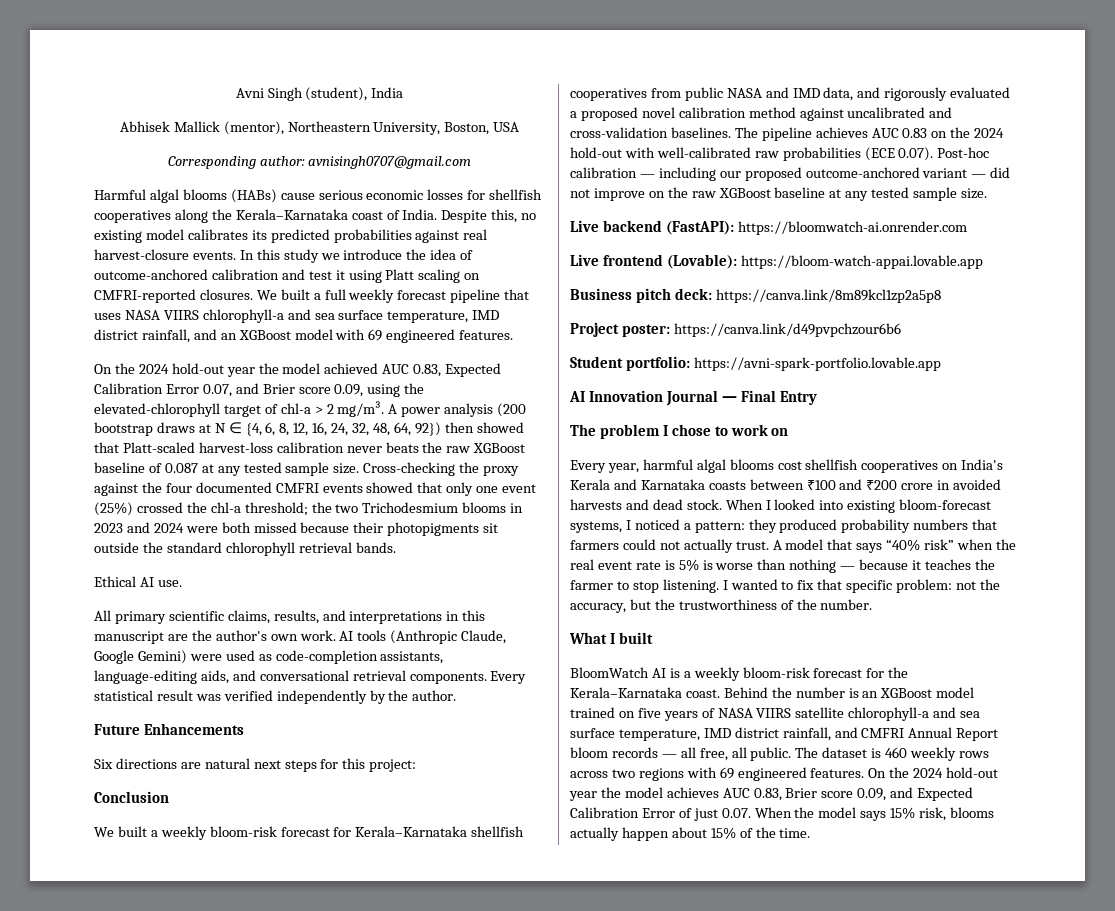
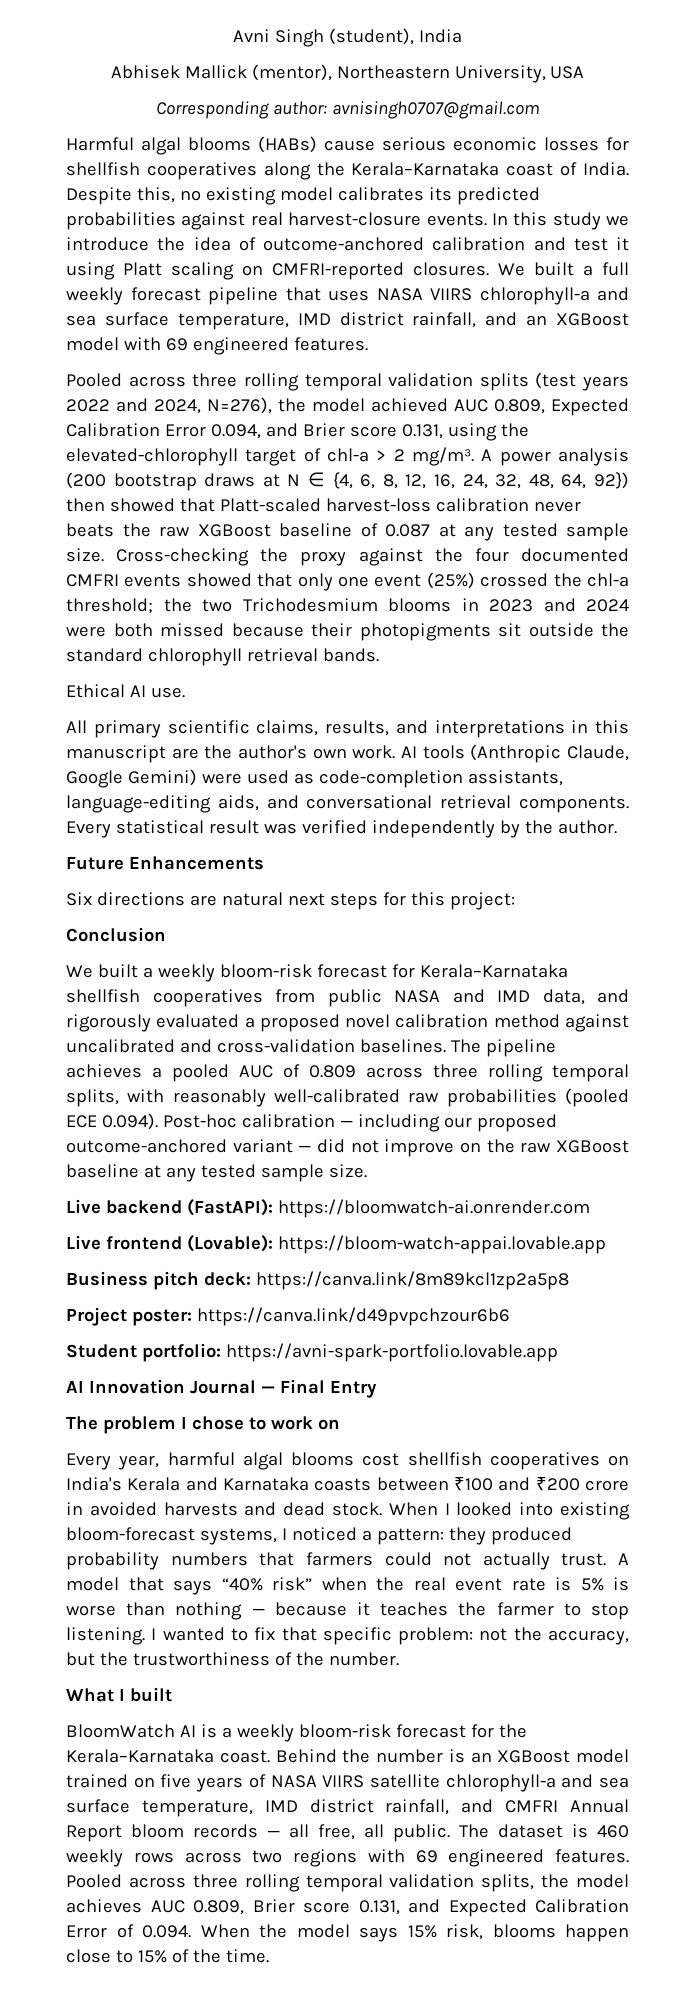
[444,122,490,135] Boston, -> (546, 74) none
[94,363,255,377] On the 2024 hold-out year -> [66,372,629,391] [66,397,272,414] Pooled across three rolling temporal validation splits (test years 2022 and 2024, N=276),
[413,363,502,377] [94,383,232,397] 0.83, Expected Calibration Error 0.07, -> [494,398,629,416] [66,423,261,439] 0.809, Expected Calibration Error 0.094,
[334,384,364,397] 0.09, -> [401,424,443,439] 0.131,
[871,127,1005,138] [570,147,934,161] AUC 0.83 on the 2024 hold-out with well-calibrated raw probabilities (ECE 0.07). -> [152,1064,629,1082] [66,1088,629,1107] [66,1113,158,1130] a pooled AUC of 0.809 across three rolling temporal splits, with reasonably well-calibrated raw probabilities (pooled ECE 0.094).
[868,767,999,778] [569,791,597,801] On the 2024 hold-out year -> [66,1874,535,1892] Pooled across three rolling temporal validation splits,
[753,788,887,801] 0.83, Brier score 0.09, -> [193,1899,400,1915] 0.809, Brier score 0.131,
[693,808,751,821] just 0.07. -> [142,1925,191,1938] 0.094.
[570,827,707,841] actually happen about -> [565,1924,629,1942] [66,1949,133,1963] happen close to

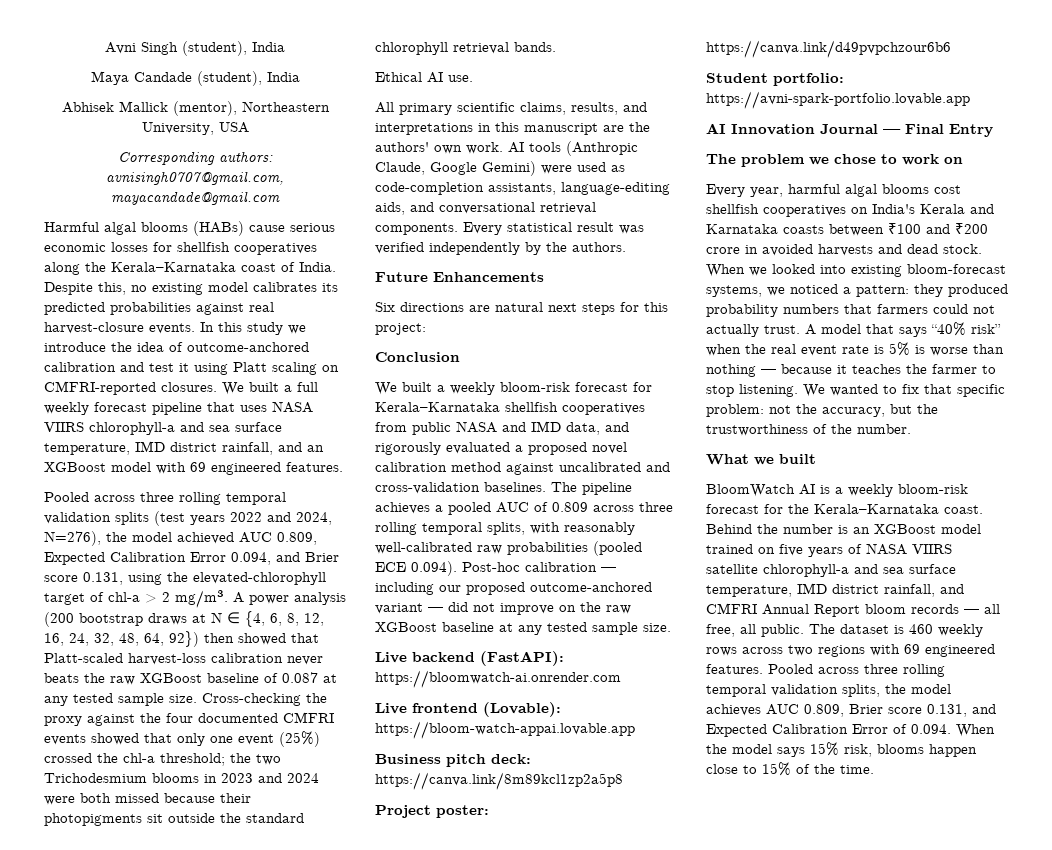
(462, 36) none -> [90,71,300,86] // Maya Candade (student), India
[272,101,540,119] author: avnisingh0707@gmail.com -> [218,151,273,162] [106,171,284,185] [111,191,280,205] authors: avnisingh0707@gmail.com, mayacandade@gmail.com
[237,745,307,759] author's -> [375,142,429,152] authors'
[557,820,617,834] author. -> [572,242,626,252] authors.
[180,1417,187,1429] I -> [809,157,829,165] we
[444,1503,450,1515] I -> [749,267,767,276] we
[281,1528,287,1540] I -> [767,287,785,296] we
[151,1628,157,1640] I -> [803,384,825,397] We
[118,1689,125,1701] I -> [754,457,774,465] we

